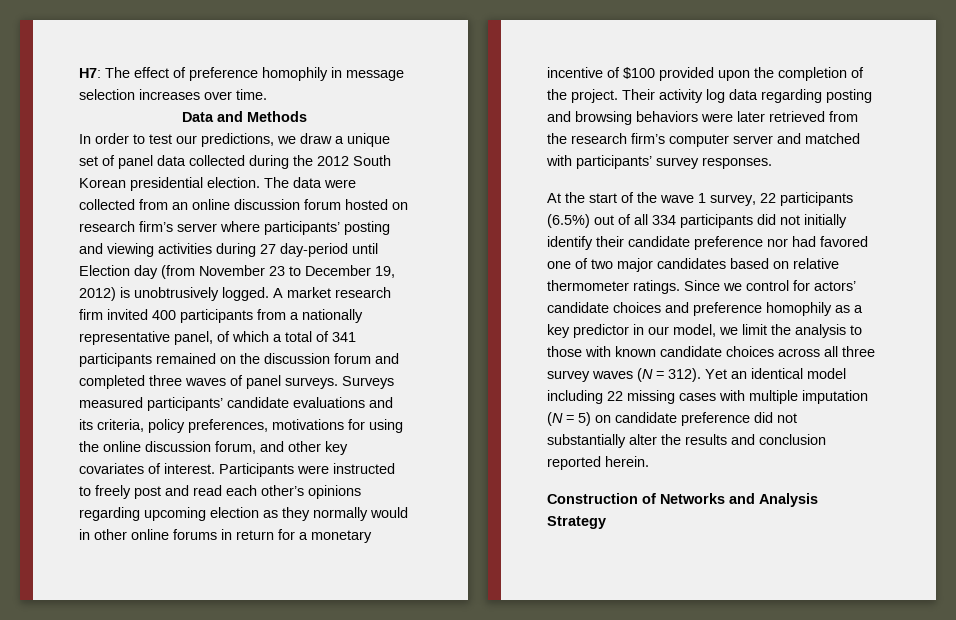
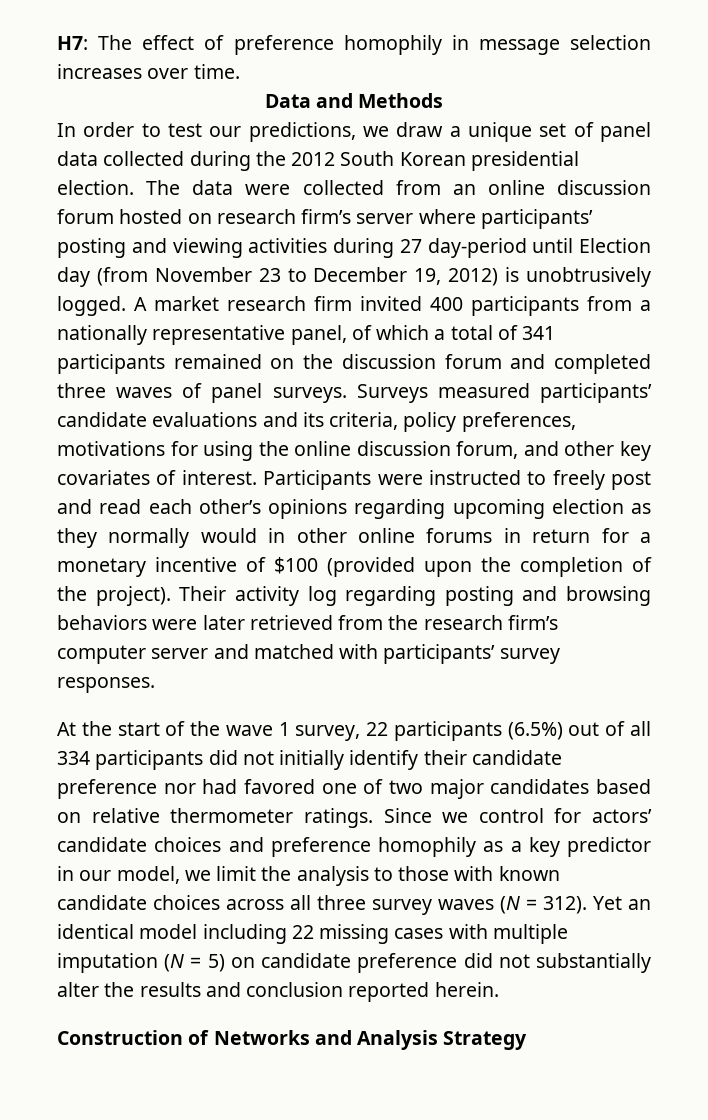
[659,67,714,81] provided -> [327,557,415,577] (provided
[571,89,618,103] project. -> [95,586,171,606] project).
[729,89,758,100] data -> (337, 596) none

